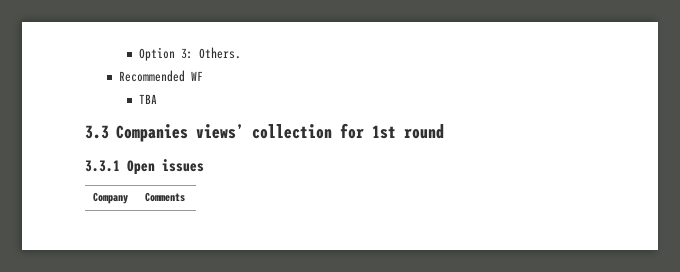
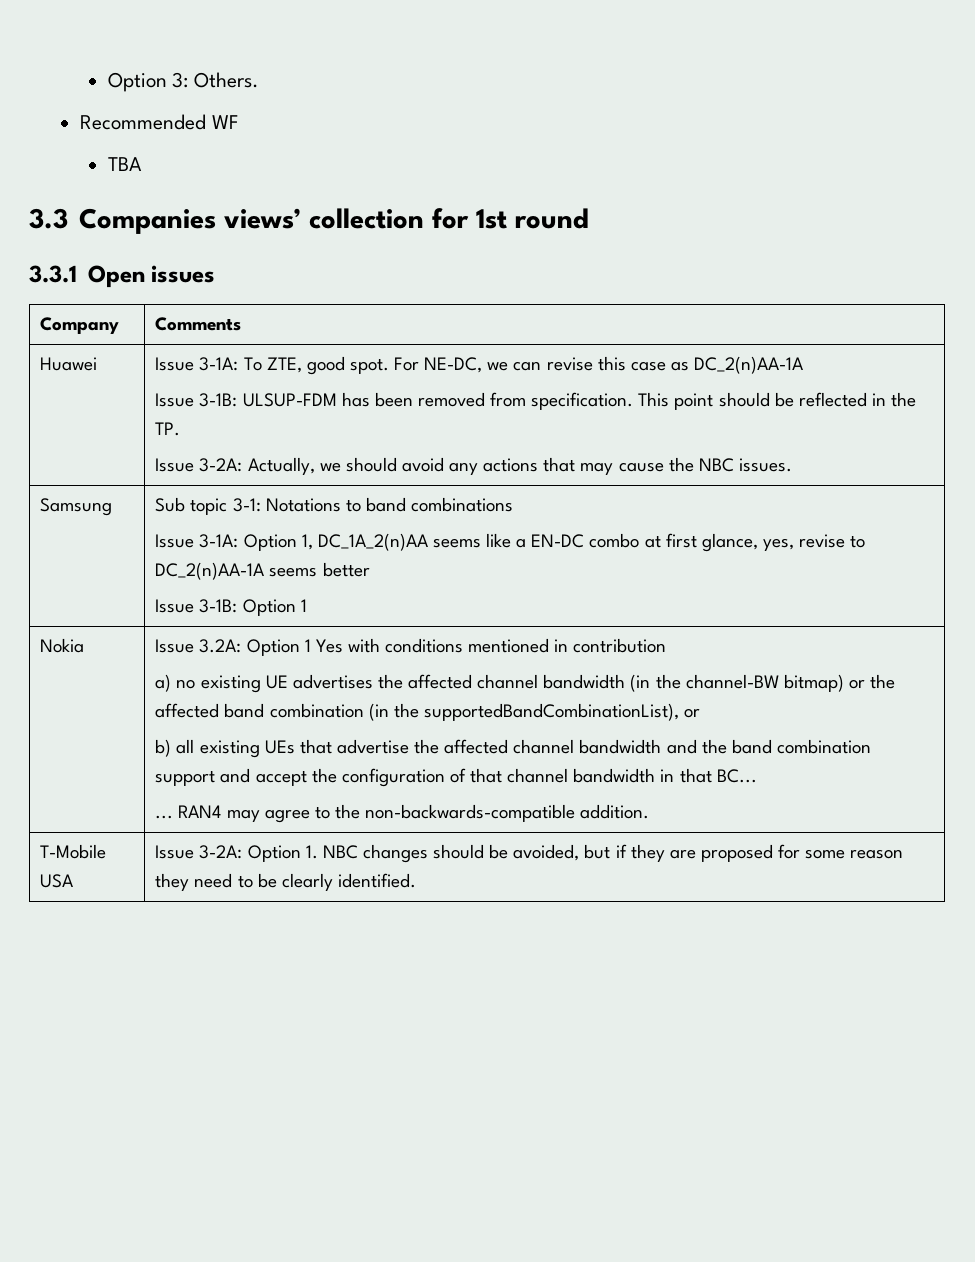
(186, 197) none -> [40,357,98,371] [155,356,804,375] [155,392,917,410] [155,422,181,436] [155,457,792,475] [40,498,113,516] [155,497,514,515] [155,533,866,552] [155,562,370,580] [155,599,307,616] [40,638,85,653] [155,638,667,656] [155,674,896,693] [155,703,701,721] [155,739,871,758] [155,768,757,787] [155,804,650,823] [40,844,107,859] [40,874,74,888] [155,844,904,863] [155,873,416,891] // Huawei | Issue 3-1A: To ZTE, good spot. For NE-DC, we can revise this case as DC_2(n)AA-1A // Issue 3-1B: ULSUP-FDM has been removed from specification. This point should be reflected in the TP. // Issue 3-2A: Actually, we should avoid any actions that may cause the NBC issues. // Samsung | Sub topic 3-1: Notations to band combinations // Issue 3-1A: Option 1, DC_1A_2(n)AA seems like a EN-DC combo at first glance, yes, revise to DC_2(n)AA-1A seems better // Issue 3-1B: Option 1 // Nokia | Issue 3.2A: Option 1 Yes with conditions mentioned in contribution // a) no existing UE advertises the affected channel bandwidth (in the channel-BW bitmap) or the affected band combination (in the supportedBandCombinationList), or // b) all existing UEs that advertise the affected channel bandwidth and the band combination support and accept the configuration of that channel bandwidth in that BC... // ... RAN4 may agree to the non-backwards-compatible addition. // T-Mobile USA | Issue 3-2A: Option 1. NBC changes should be avoided, but if they are proposed for some reason they need to be clearly identified.

